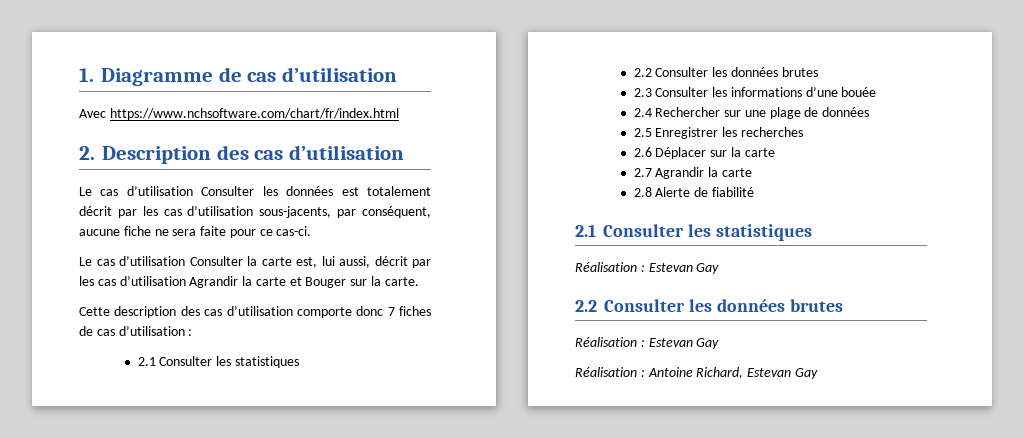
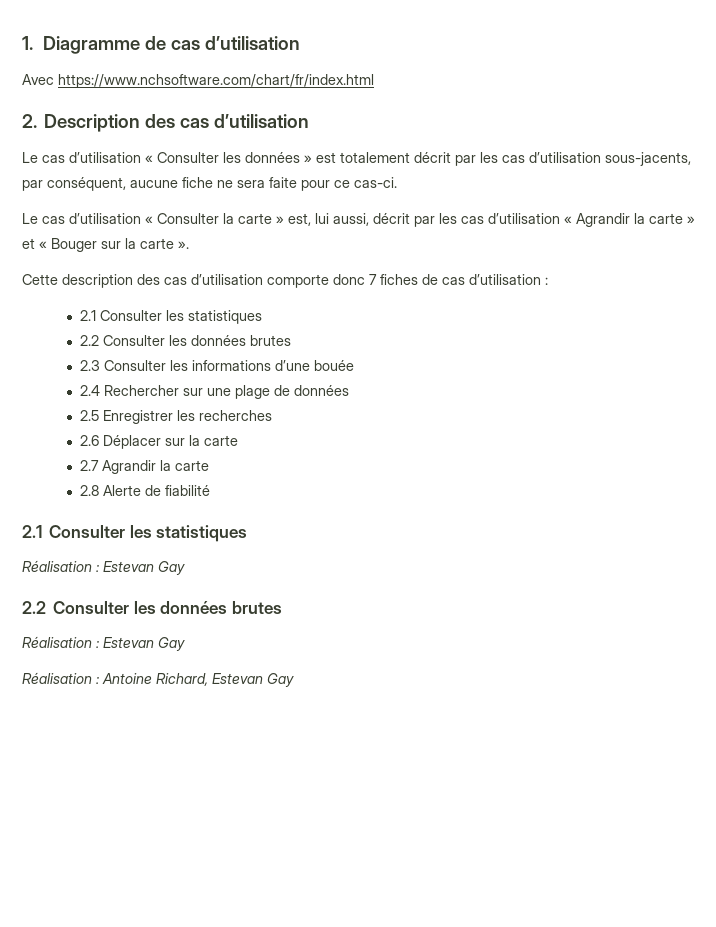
[201,186,334,196] Consulter les données -> [145,152,312,163] « Consulter les données »
(185, 261) none -> [145,216,153,224] «
(292, 261) none -> [276,216,284,224] »
[189,276,302,288] Agrandir la carte et -> [564,213,695,227] [22,238,47,249] « Agrandir la carte » et «
[384,277,419,286] carte. -> [140,238,189,249] carte ».

